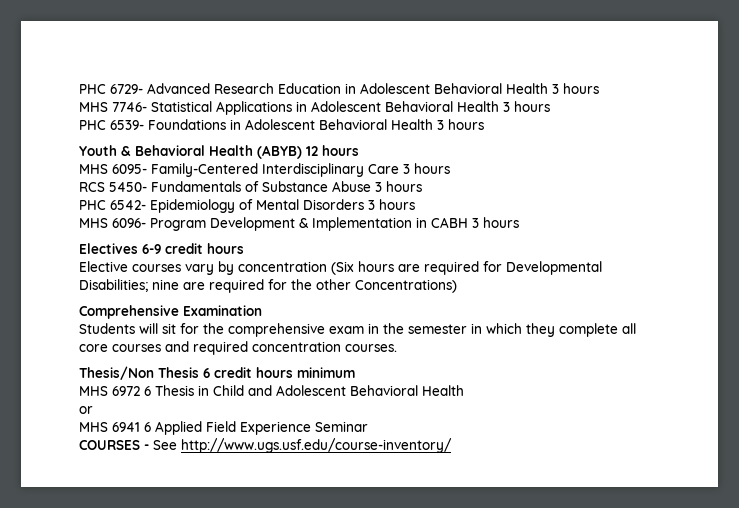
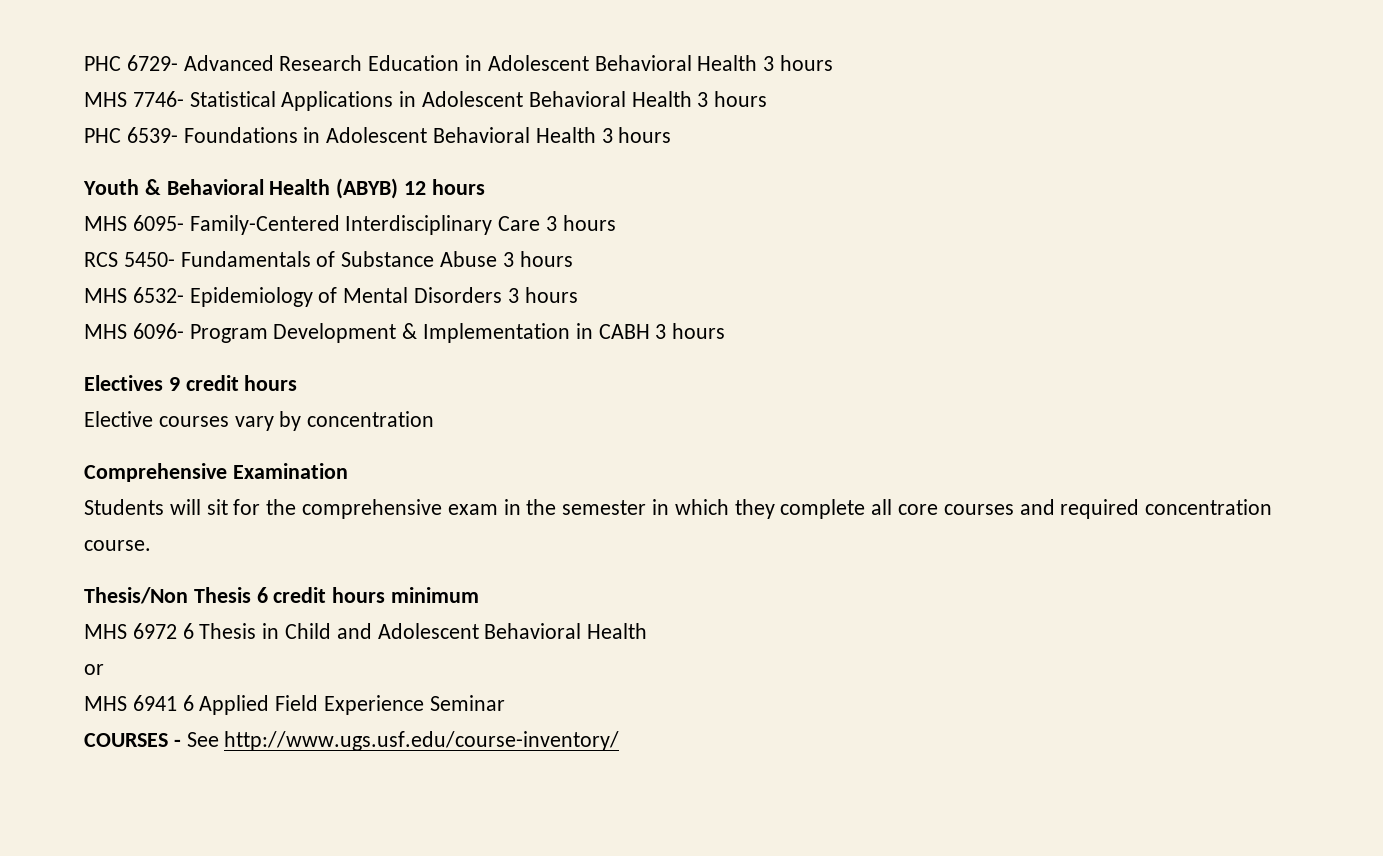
[79,200,146,210] PHC 6542- -> [84,287,184,303] MHS 6532-
[142,244,161,254] 6-9 -> [168,377,180,391] 9
[331,261,602,275] [79,279,457,293] (Six hours are required for Developmental Disabilities; nine are required for the other Concentrations) -> (435, 419) none
[345,344,397,352] courses. -> [84,540,151,551] course.

